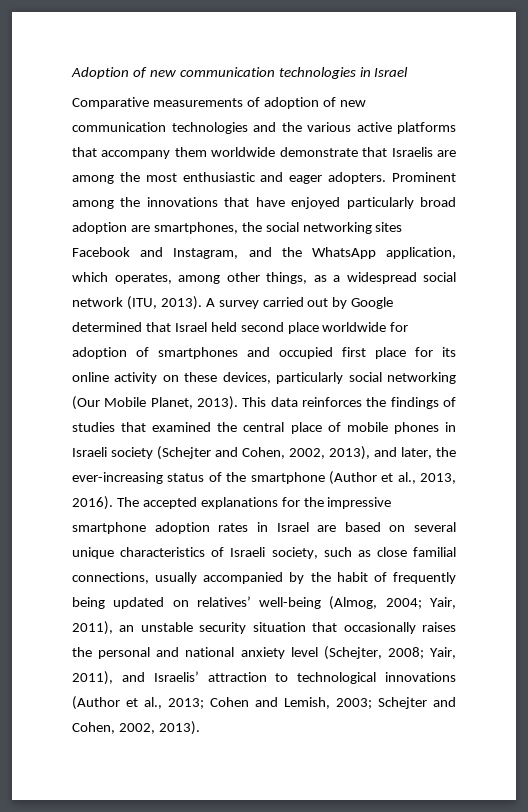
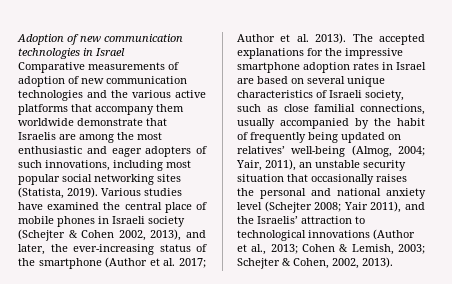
[328,172,456,184] [72,197,456,209] [72,222,403,234] [72,247,456,259] [72,272,456,284] [72,296,394,310] [72,322,409,334] [72,347,456,359] [72,372,456,384] [72,396,456,410] [72,422,147,432] adopters. Prominent among the innovations that have enjoyed particularly broad adoption are smartphones, the social networking sites Facebook and Instagram, and the WhatsApp application, which operates, among other things, as a widespread social network (ITU, 2013). A survey carried out by Google determined that Israel held second place worldwide for adoption of smartphones and occupied first place for its online activity on these devices, particularly social networking (Our Mobile Planet, 2013). This data reinforces the findings of studies that -> [145,146,207,157] [18,160,191,171] [18,174,181,185] [18,187,182,199] [18,202,43,210] adopters of such innovations, including most popular social networking sites (Statista, 2019). Various studies have
[215,447,285,459] and Cohen, -> [68,230,115,238] & Cohen
[397,472,456,484] [72,496,113,510] al., 2013, 2016). -> [163,258,206,268] [237,33,347,44] al. 2017; Author et al. 2013).
[323,646,456,660] (Schejter, 2008; Yair, -> [264,201,368,213] (Schejter 2008; Yair
(145, 677) none -> [237,216,254,224] the
[255,697,278,707] and -> [339,244,349,252] &
[433,697,456,707] and -> [282,258,291,266] &

